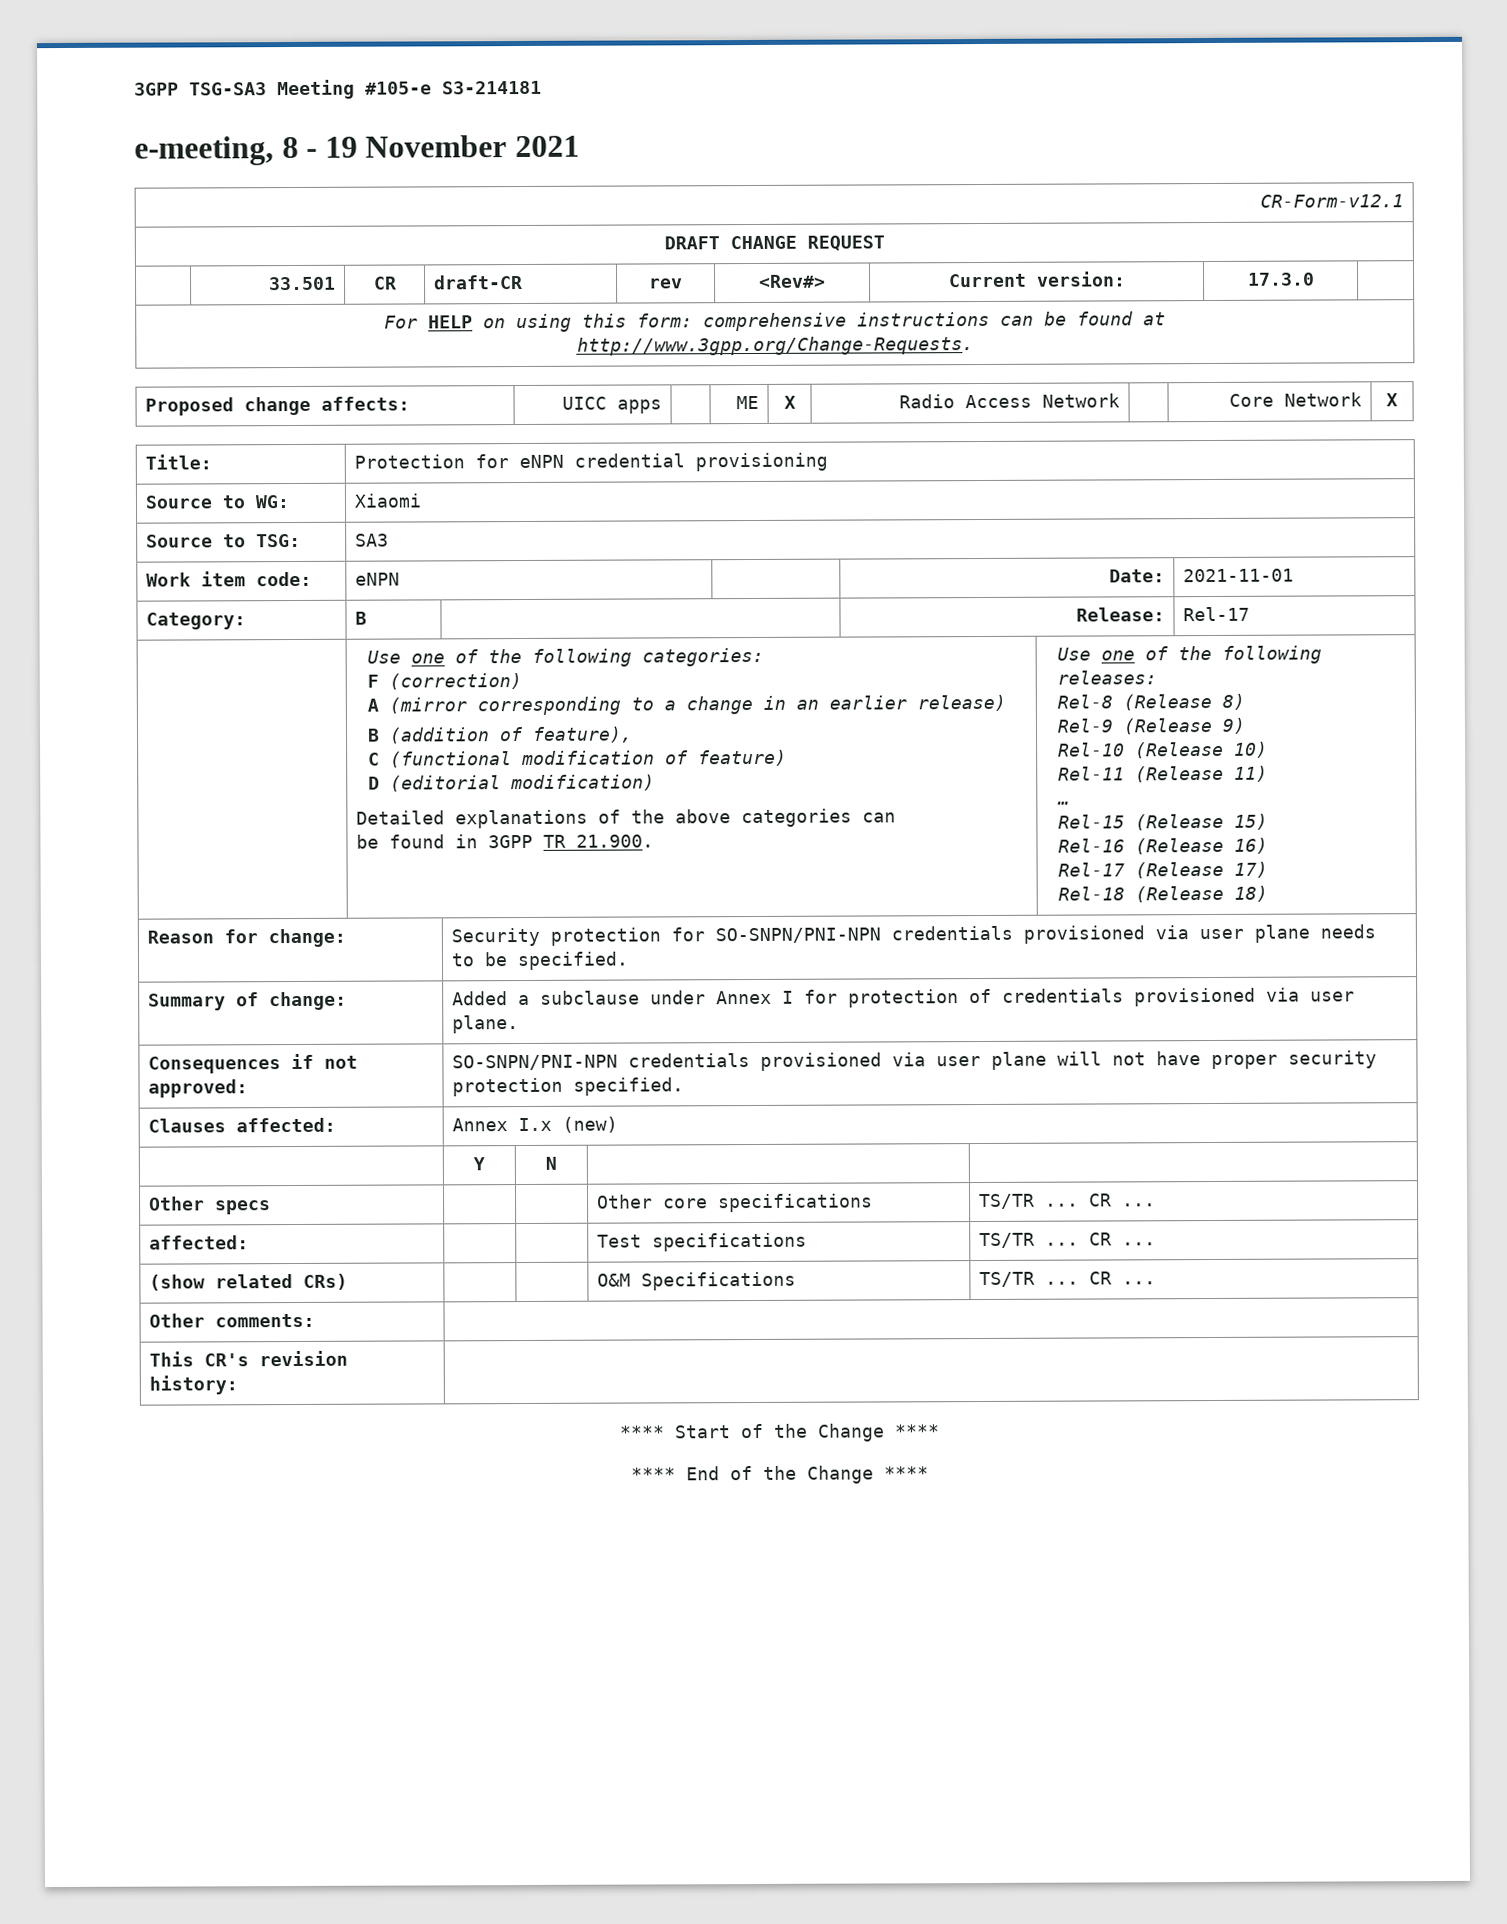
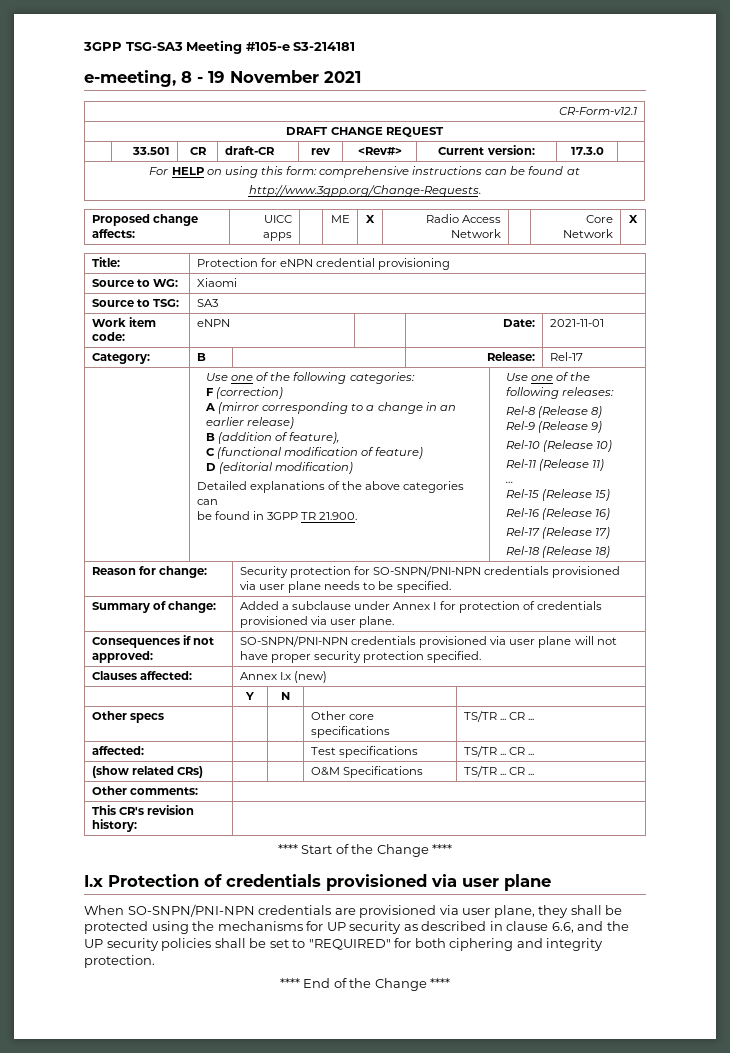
(940, 1431) none -> [84,874,551,891] [84,904,623,918] [84,921,629,934] [84,938,604,951] [84,955,155,968] // I.x Protection of credentials provisioned via user plane // When SO-SNPN/PNI-NPN credentials are provisioned via user plane, they shall be protected using the mechanisms for UP security as described in clause 6.6, and the UP security policies shall be set to "REQUIRED" for both ciphering and integrity protection.

